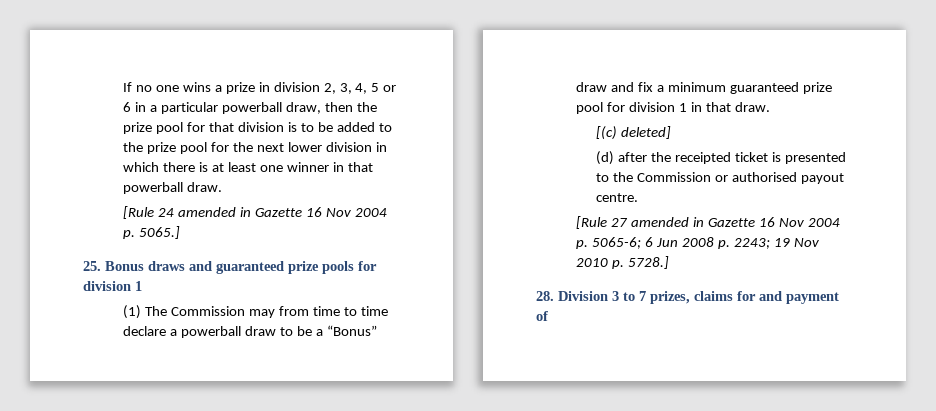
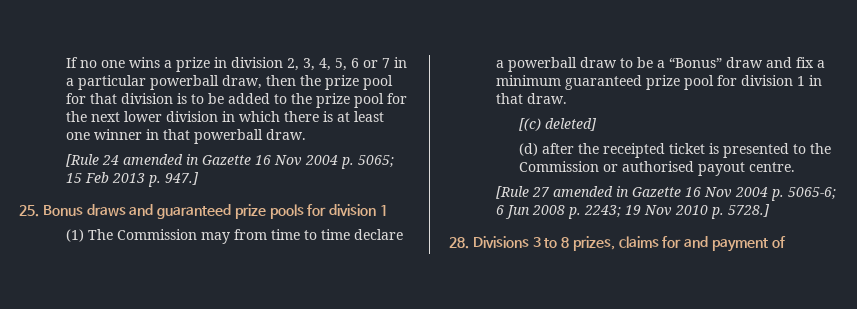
[371,83,397,92] [123,102,132,112] 5 or 6 -> [334,58,390,71] 5, 6 or 7
[139,226,181,239] 5065.] -> [357,155,394,168] [65,172,199,187] 5065; 15 Feb 2013 p. 947.]
[558,291,608,301] Division -> [472,236,529,248] Divisions
[639,291,646,301] 7 -> [561,237,570,248] 8

